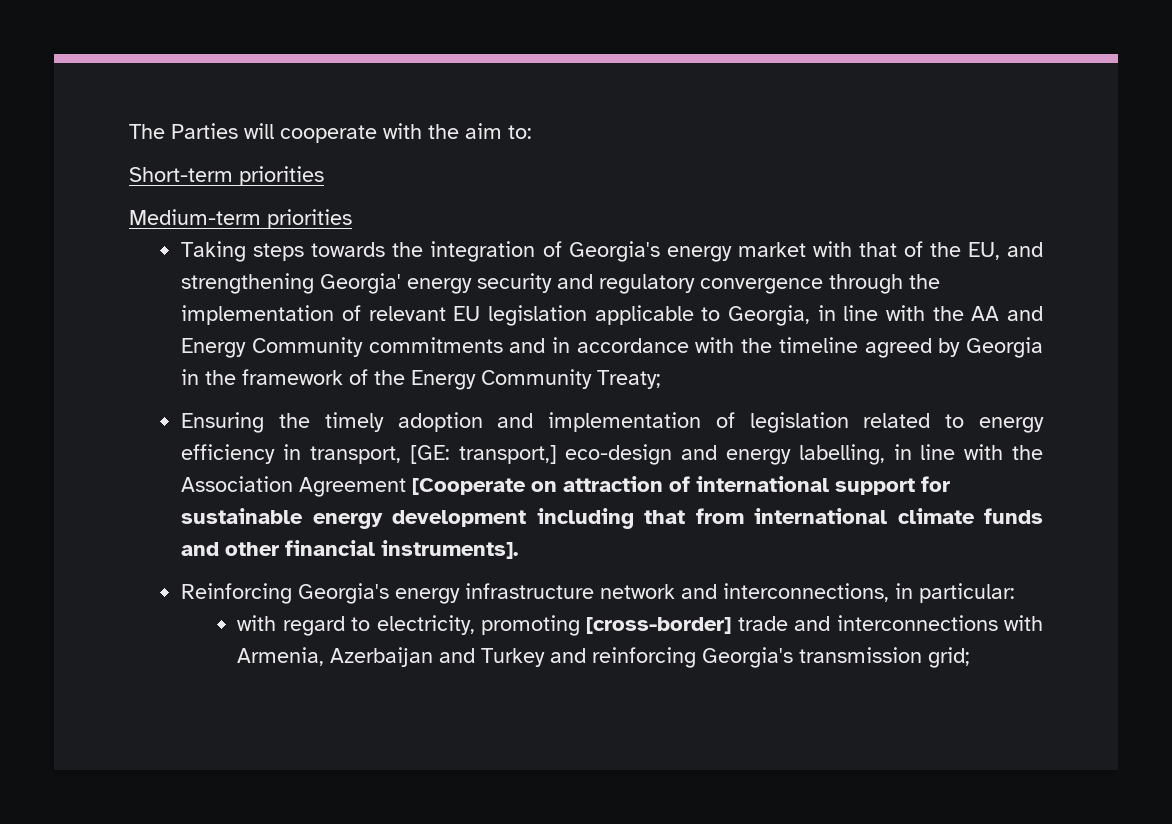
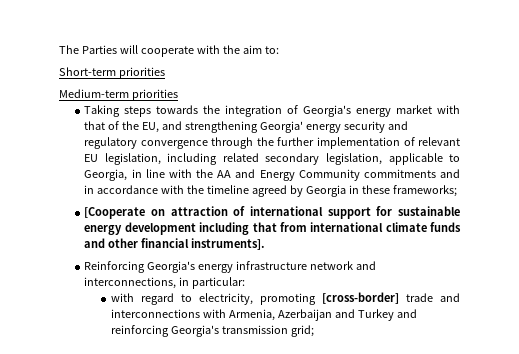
(941, 281) none -> [277,137,315,146] further
[487,305,587,326] legislation -> [104,153,382,165] legislation, including related secondary legislation,
[205,369,662,390] [181,412,1044,433] [181,444,1043,465] [181,476,407,497] the framework of the Energy Community Treaty; // Ensuring the timely adoption and implementation of legislation related to energy efficiency in transport, [GE: transport,] eco-design and energy labelling, in line with the Association Agreement -> [362,185,458,197] these frameworks; //

